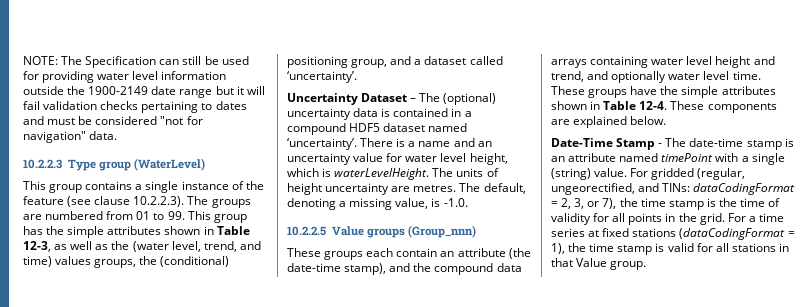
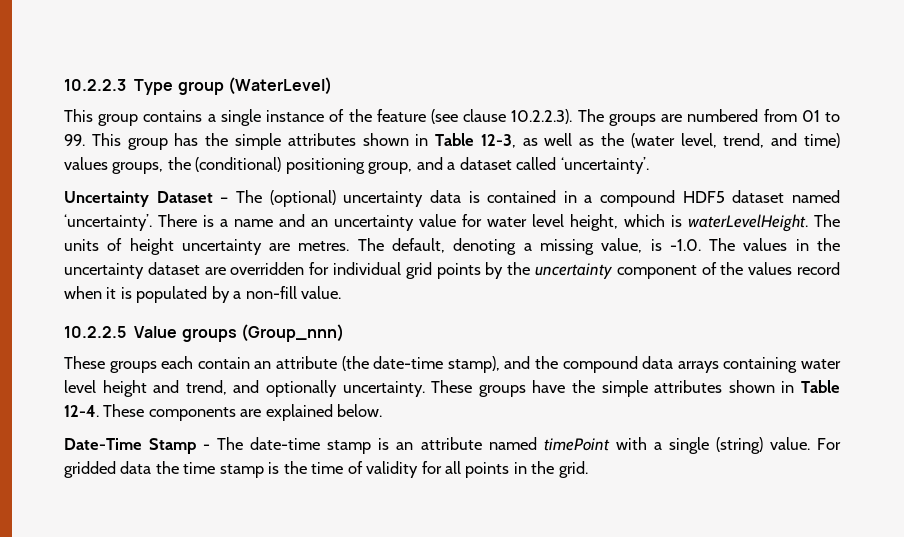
[23,56,249,68] [23,71,227,83] [23,86,265,98] [23,101,247,113] [23,116,203,125] [23,131,118,143] NOTE: The Specification can still be used for providing water level information outside the 1900-2149 date range but it will fail validation checks pertaining to dates and must be considered "not for navigation" data. // -> (64, 85) none
(468, 202) none -> [709,238,840,251] [64,262,840,279] [64,286,342,303] The values in the uncertainty dataset are overridden for individual grid points by the uncertainty component of the values record when it is populated by a non-fill value.
[668,71,761,80] water level time. -> [342,381,425,397] uncertainty.
[697,168,746,180] [551,183,796,195] [551,198,617,209] (regular, ungeorectified, and TINs: dataCodingFormat = 2, 3, or 7), -> [120,461,152,474] data
[727,213,784,222] [551,228,795,240] [551,243,789,255] [551,258,647,270] For a time series at fixed stations (dataCodingFormat = 1), the time stamp is valid for all stations in that Value group. -> (588, 469) none

